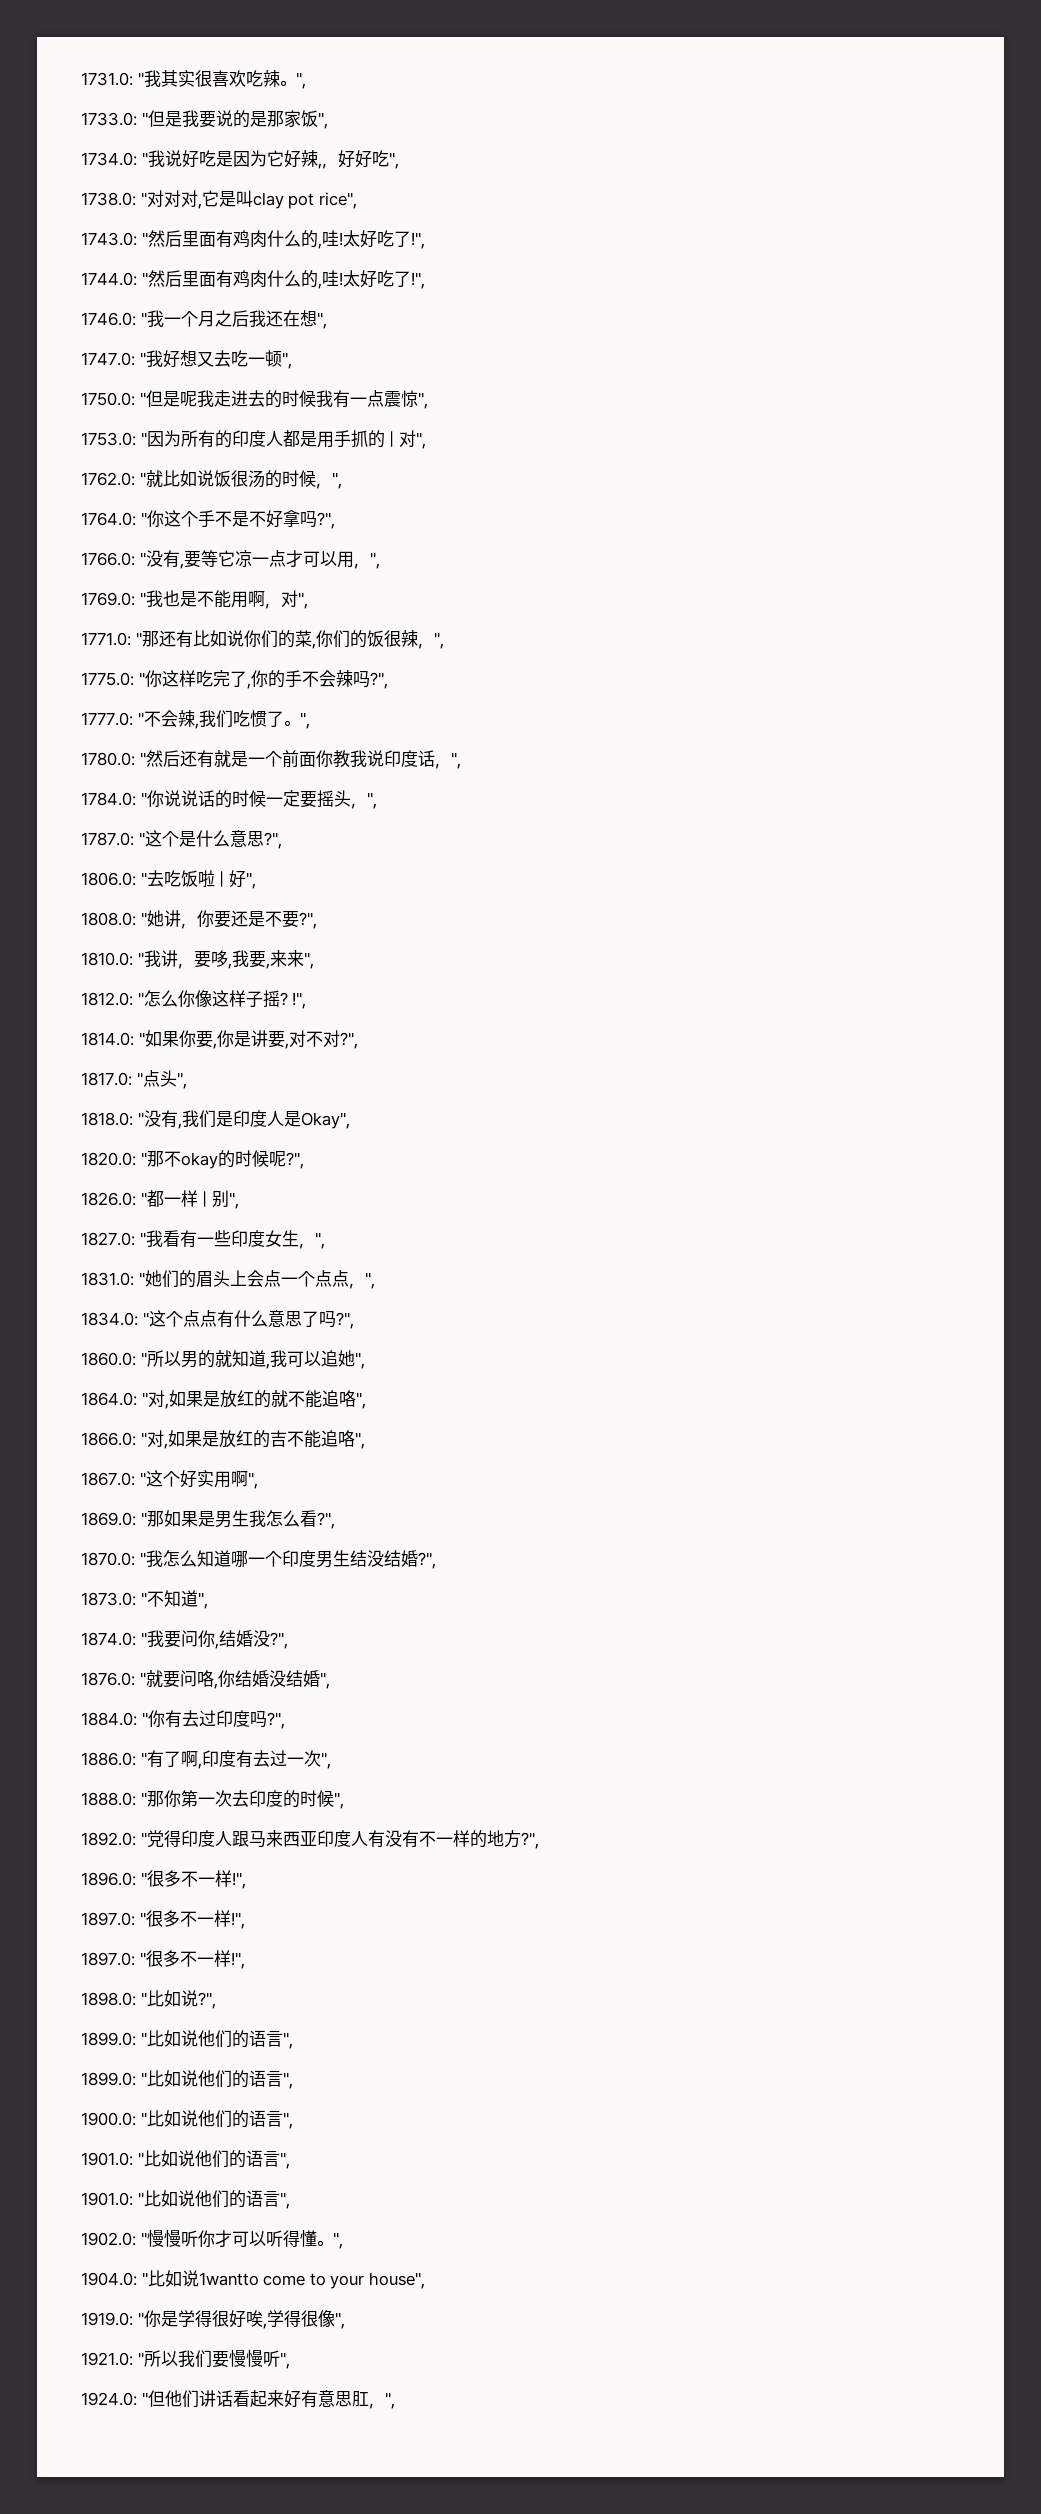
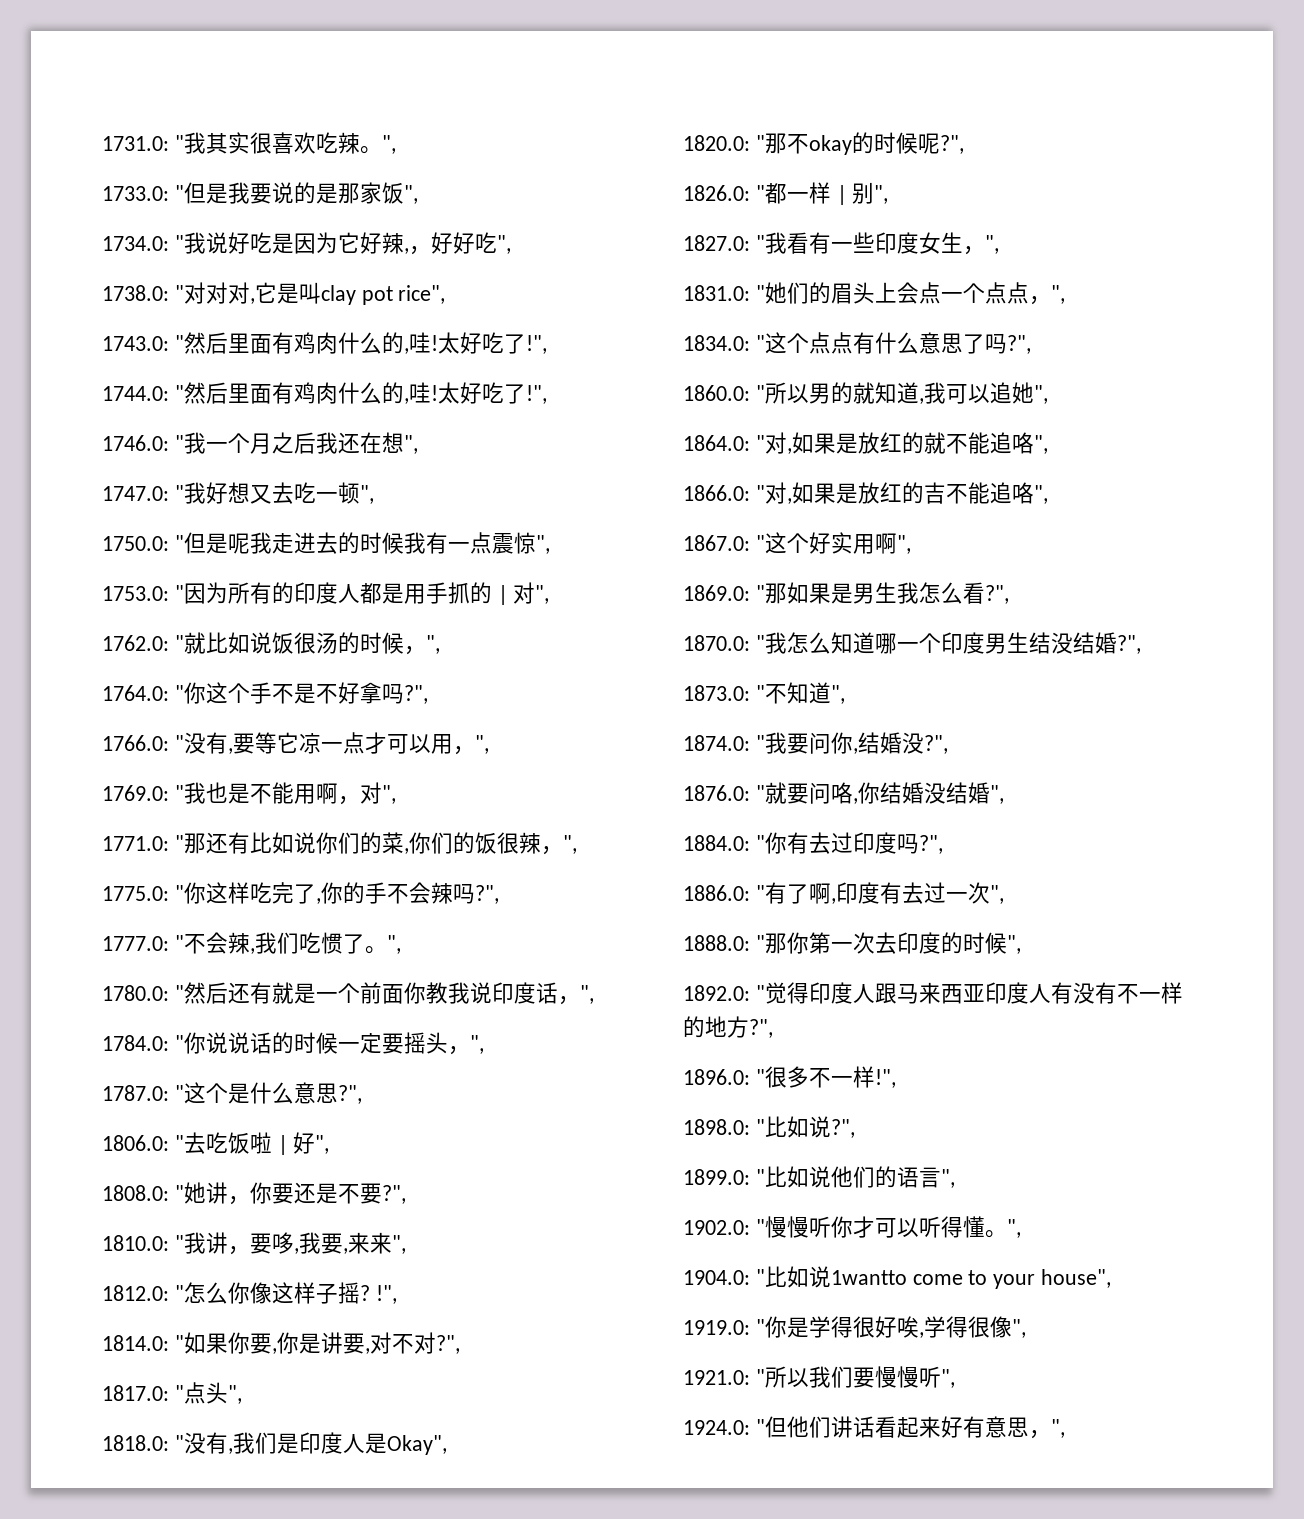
[146,1830,164,1848] 党 -> [764,982,787,1004] 觉
[81,1910,245,1929] [81,1950,245,1969] // 1897.0: "很多不一样!", // 1897.0: "很多不一样!", -> (896, 1078) none
[81,2070,293,2089] [81,2110,293,2129] [81,2150,290,2169] [81,2190,290,2209] // 1899.0: "比如说他们的语言", // 1900.0: "比如说他们的语言", // 1901.0: "比如说他们的语言", // 1901.0: "比如说他们的语言", -> (955, 1178) none
[351,2391,369,2407] 肛 -> (1029, 1427) none

